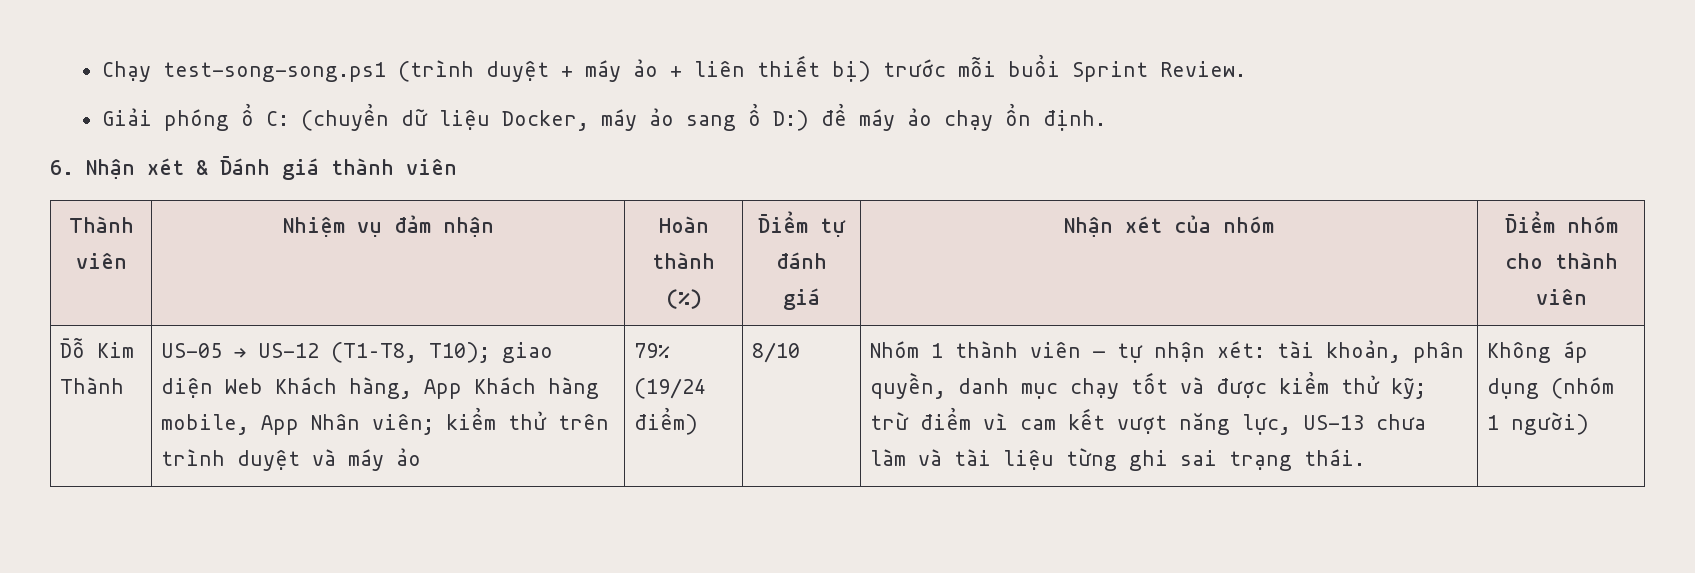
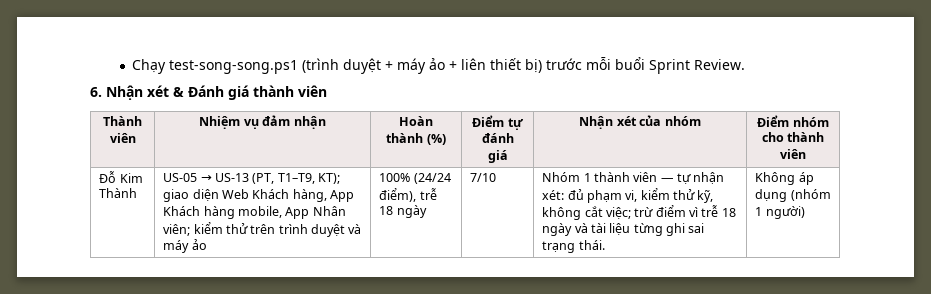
[101,103,1106,131] // Giải phóng ổ C: (chuyển dữ liệu Docker, máy ảo sang ổ D:) để máy ảo chạy ổn định. -> (746, 64) none
[257,342,490,363] US-12 (T1–T8, T10); -> [214,173,341,184] US-13 (PT, T1–T9, KT);
[633,343,670,358] [633,378,706,399] [633,407,698,435] [751,342,800,363] 79% (19/24 điểm) | 8/10 -> [379,173,451,184] [379,188,437,202] [379,205,427,218] [470,173,497,182] 100% (24/24 điểm), trễ 18 ngày | 7/10
[1276,340,1464,363] [869,371,1426,399] [869,407,1426,435] [869,449,906,466] tài khoản, phân quyền, danh mục chạy tốt và được kiểm thử kỹ; trừ điểm vì cam kết vượt năng lực, US-13 chưa làm -> [567,188,714,203] [542,205,736,220] [542,223,573,236] đủ phạm vi, kiểm thử kỹ, không cắt việc; trừ điểm vì trễ 18 ngày

